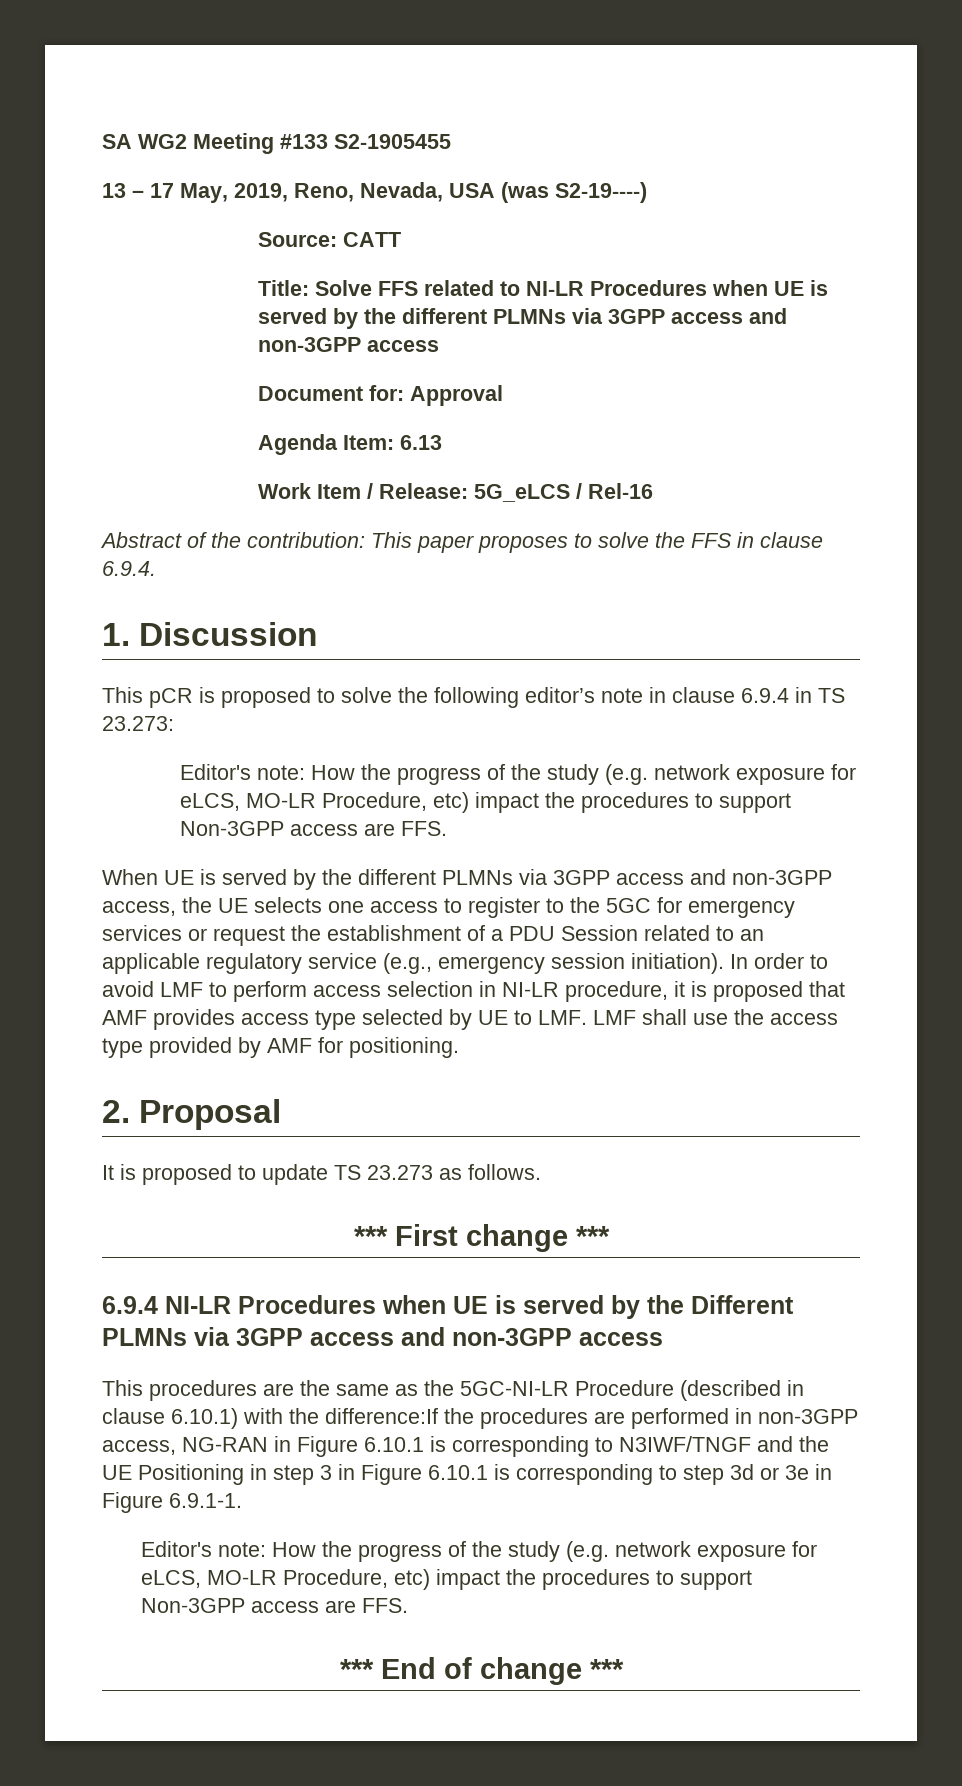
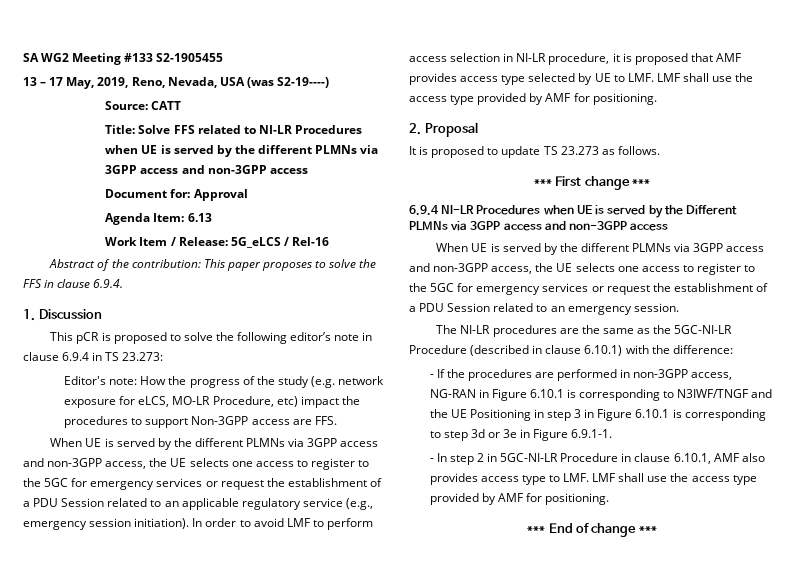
[102,1380,143,1396] This -> [436,243,765,255] [409,263,756,275] [409,283,768,295] [409,303,679,315] [436,325,491,334] When UE is served by the different PLMNs via 3GPP access and non-3GPP access, the UE selects one access to register to the 5GC for emergency services or request the establishment of a PDU Session related to an emergency session. // The NI-LR
[325,1408,438,1424] difference:If -> [672,345,733,354] [429,369,445,378] difference: // - If
[141,1541,818,1562] [141,1569,753,1590] [141,1598,409,1613] Editor's note: How the progress of the study (e.g. network exposure for eLCS, MO-LR Procedure, etc) impact the procedures to support Non-3GPP access are FFS. -> [429,453,765,465] [429,473,757,485] [429,493,610,505] - In step 2 in 5GC-NI-LR Procedure in clause 6.10.1, AMF also provides access type to LMF. LMF shall use the access type provided by AMF for positioning.

